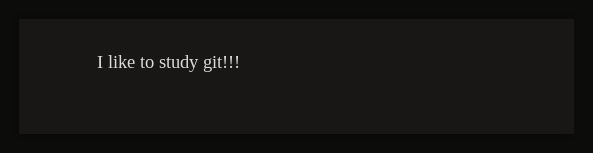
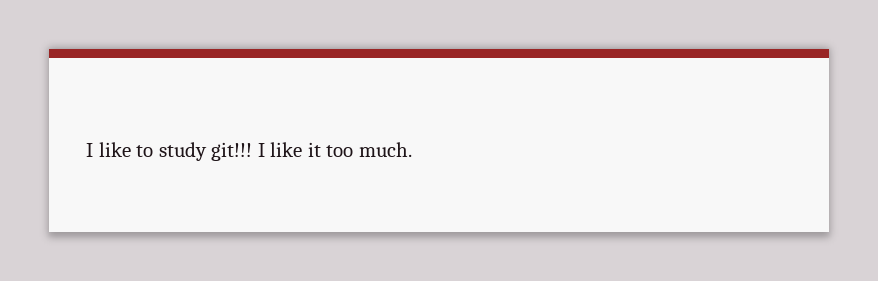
(240, 64) none -> [257,142,412,157] I like it too much.

